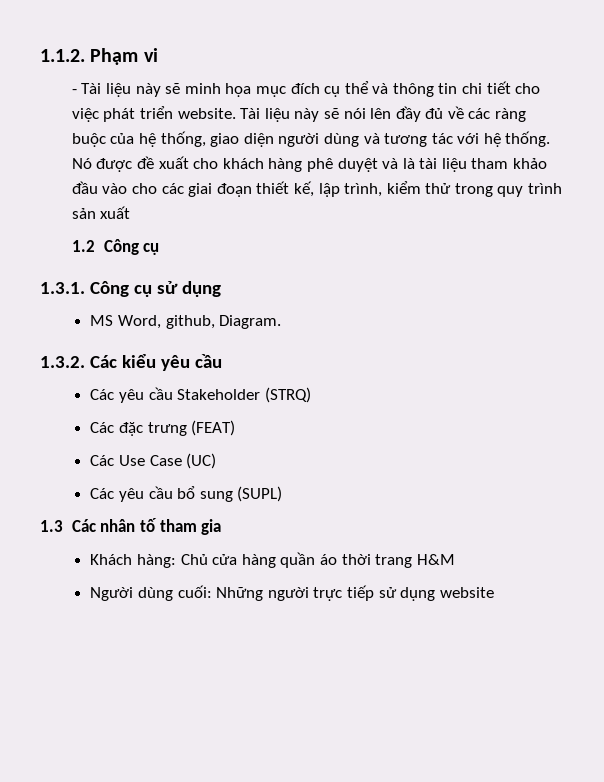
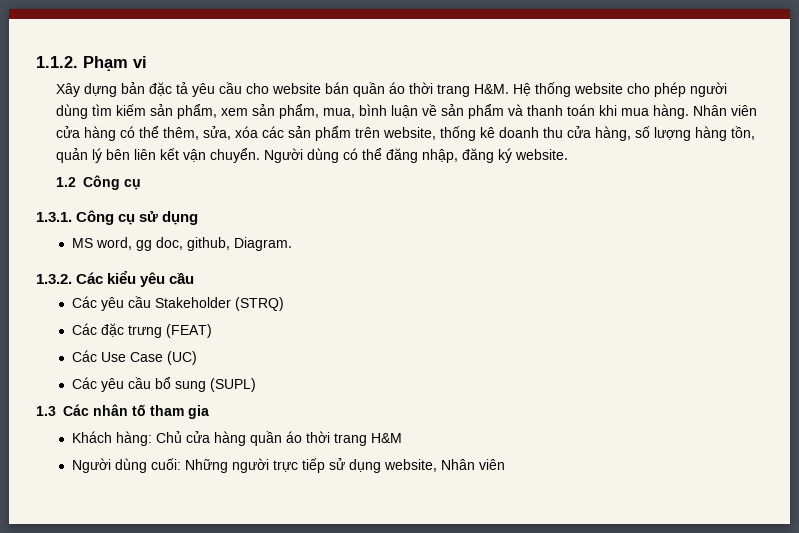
[71,81,541,97] [71,106,527,122] [71,131,551,147] [71,156,548,172] [71,181,563,197] [71,206,131,219] - Tài liệu này sẽ minh họa mục đích cụ thể và thông tin chi tiết cho việc phát triển website. Tài liệu này sẽ nói lên đầy đủ về các ràng buộc của hệ thống, giao diện người dùng và tương tác với hệ thống. Nó được đề xuất cho khách hàng phê duyệt và là tài liệu tham khảo đầu vào cho các giai đoạn thiết kế, lập trình, kiểm thử trong quy trình sản xuất -> [56,82,728,97] [56,104,758,119] [56,126,756,141] [56,148,569,163] Xây dựng bản đặc tả yêu cầu cho website bán quần áo thời trang H&M. Hệ thống website cho phép người dùng tìm kiếm sản phẩm, xem sản phẩm, mua, bình luận về sản phẩm và thanh toán khi mua hàng. Nhân viên cửa hàng có thể thêm, sửa, xóa các sản phẩm trên website, thống kê doanh thu cửa hàng, số lượng hàng tồn, quản lý bên liên kết vận chuyển. Người dùng có thể đăng nhập, đăng ký website.
[118,315,162,329] Word, -> [95,237,183,251] word, gg doc,
[439,587,494,598] website -> [383,459,505,472] website, Nhân viên

